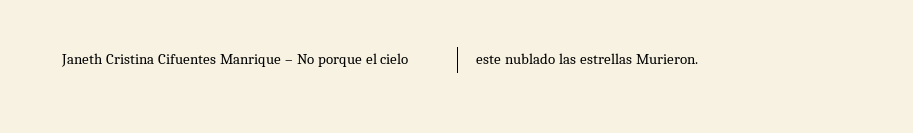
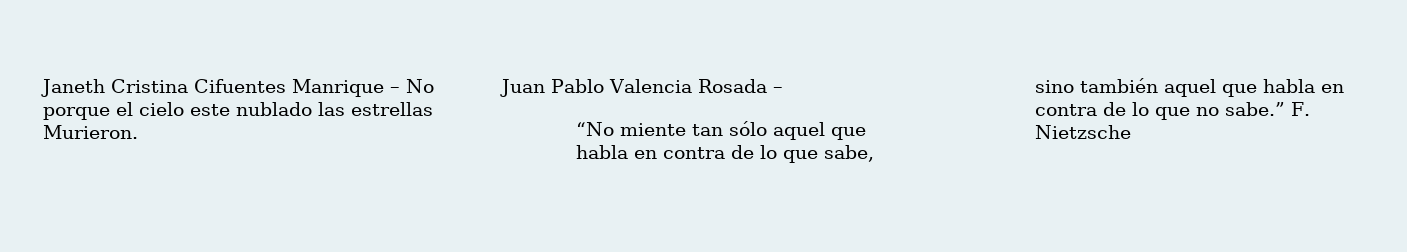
(698, 59) none -> [500,79,783,97] [575,121,866,140] [575,145,874,163] [1034,78,1344,97] [1034,102,1310,120] [1034,125,1131,139] // Juan Pablo Valencia Rosada – // “No miente tan sólo aquel que habla en contra de lo que sabe, sino también aquel que habla en contra de lo que no sabe.” F. Nietzsche

